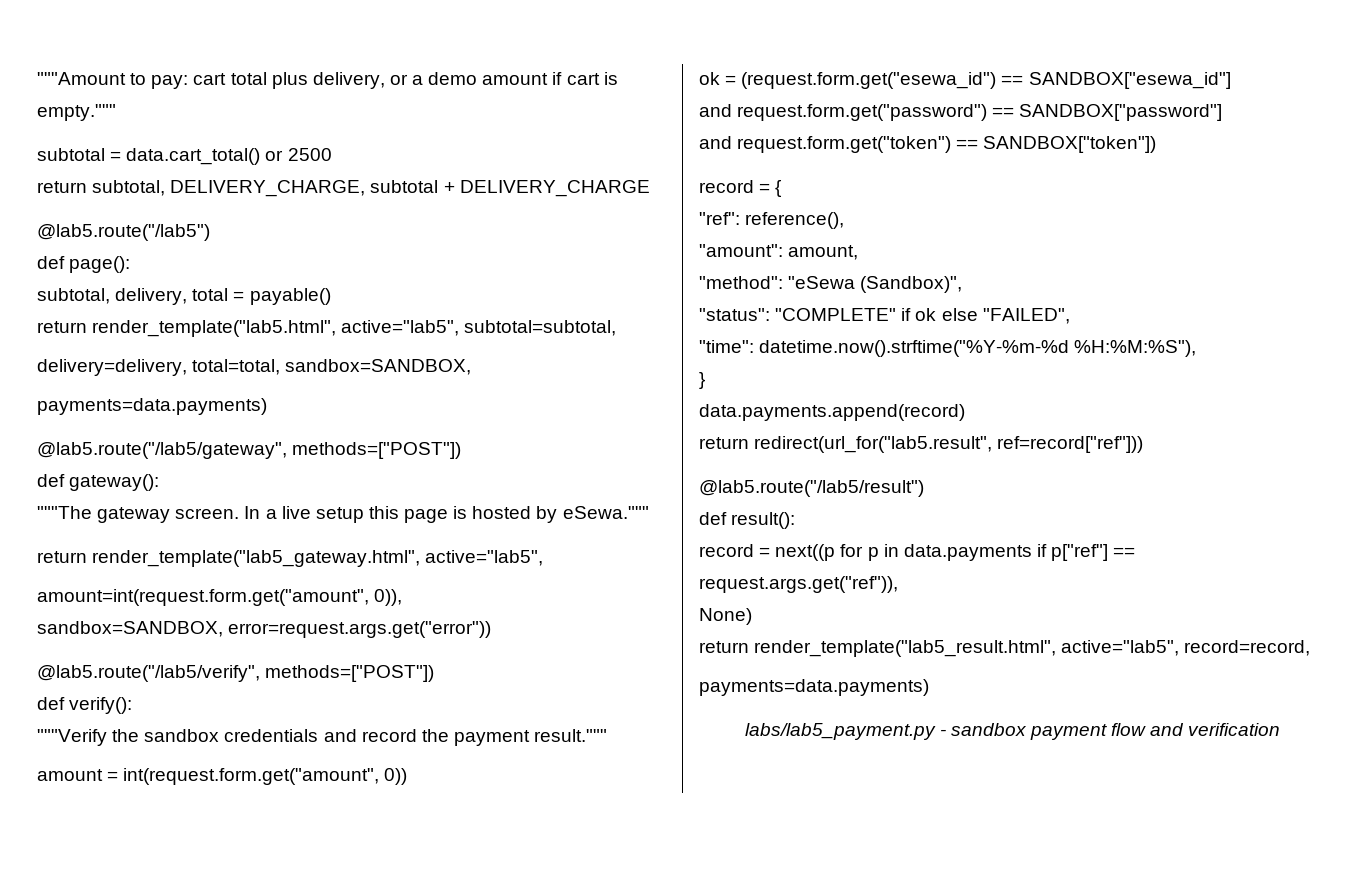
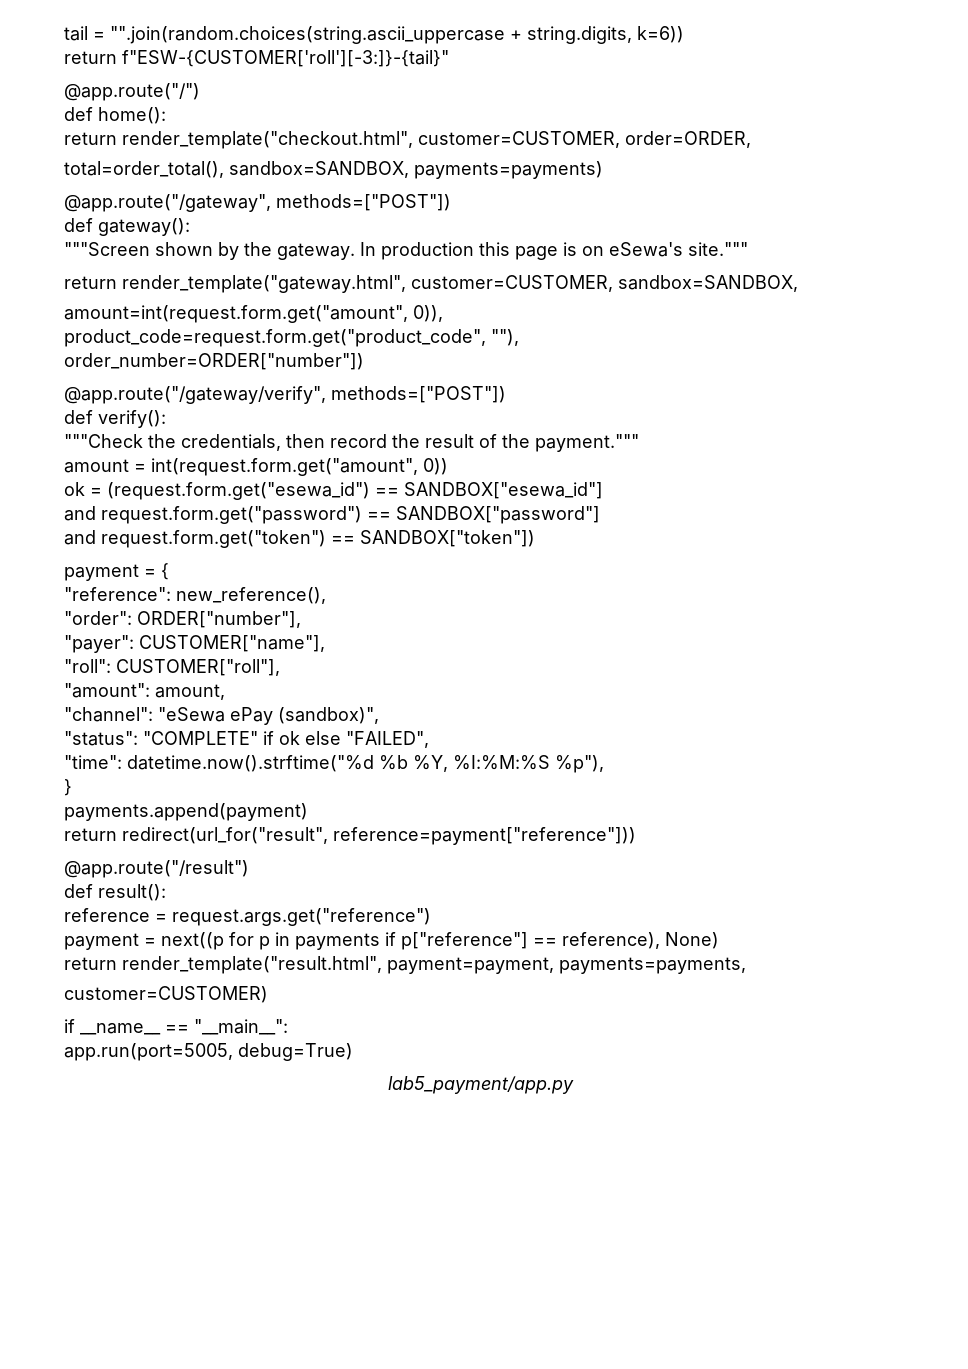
[37,72,618,89] [37,104,116,121] [37,148,332,165] [37,180,650,197] [37,224,210,241] [37,256,131,273] [37,288,331,305] [37,320,617,337] [37,359,472,376] [37,398,267,415] [37,442,287,459] """Amount to pay: cart total plus delivery, or a demo amount if cart is empty.""" // subtotal = data.cart_total() or 2500 // return subtotal, DELIVERY_CHARGE, subtotal + DELIVERY_CHARGE // @lab5.route("/lab5") // def page(): // subtotal, delivery, total = payable() // return render_template("lab5.html", active="lab5", subtotal=subtotal, // delivery=delivery, total=total, sandbox=SANDBOX, // payments=data.payments) // @lab5.route("/lab5/gateway", -> [64,26,684,44] [64,50,449,67] [64,83,200,101] [64,107,166,124] [64,131,751,149] [64,161,603,179] [64,194,271,212] tail = "".join(random.choices(string.ascii_uppercase + string.digits, k=6)) // return f"ESW-{CUSTOMER['roll'][-3:]}-{tail}" // @app.route("/") // def home(): // return render_template("checkout.html", customer=CUSTOMER, order=ORDER, // total=order_total(), sandbox=SANDBOX, payments=payments) // @app.route("/gateway",
[37,506,649,523] [37,550,544,567] [37,589,403,606] [37,621,492,638] [37,665,435,682] [37,697,133,714] [37,729,608,746] """The gateway screen. In a live setup this page is hosted by eSewa.""" // return render_template("lab5_gateway.html", active="lab5", // amount=int(request.form.get("amount", 0)), // sandbox=SANDBOX, error=request.args.get("error")) // @lab5.route("/lab5/verify", methods=["POST"]) // def verify(): // """Verify the sandbox credentials and record the payment result.""" -> [64,242,748,260] [64,275,798,293] [64,305,443,323] [64,329,519,347] [64,353,364,370] [64,386,506,404] [64,410,166,428] [64,434,639,452] """Screen shown by the gateway. In production this page is on eSewa's site.""" // return render_template("gateway.html", customer=CUSTOMER, sandbox=SANDBOX, // amount=int(request.form.get("amount", 0)), // product_code=request.form.get("product_code", ""), // order_number=ORDER["number"]) // @app.route("/gateway/verify", methods=["POST"]) // def verify(): // """Check the credentials, then record the result of the payment."""
[699,180,754,193] record -> [64,564,139,581] payment
[699,212,845,229] [699,244,859,260] [699,276,963,293] "ref": reference(), // "amount": amount, // "method": "eSewa (Sandbox)", -> [64,587,326,604] [64,611,301,628] [64,635,325,653] [64,659,280,676] [64,683,225,700] [64,707,379,725] "reference": new_reference(), // "order": ORDER["number"], // "payer": CUSTOMER["name"], // "roll": CUSTOMER["roll"], // "amount": amount, // "channel": "eSewa ePay (sandbox)",
[759,340,1197,357] datetime.now().strftime("%Y-%m-%d %H:%M:%S"), -> [127,755,604,773] datetime.now().strftime("%d %b %Y, %I:%M:%S %p"),
[699,404,965,421] [699,436,1144,453] [699,480,924,497] data.payments.append(record) // return redirect(url_for("lab5.result", ref=record["ref"])) // @lab5.route("/lab5/result") -> [64,803,308,821] [64,827,636,845] [64,860,249,878] payments.append(payment) // return redirect(url_for("result", reference=payment["reference"])) // @app.route("/result")
[699,544,754,557] record -> [64,908,431,926] [64,933,139,950] reference = request.args.get("reference") // payment
[903,544,1136,561] [699,576,898,593] [699,608,752,625] [699,640,1311,657] [699,679,929,696] [744,723,1281,740] data.payments if p["ref"] == request.args.get("ref")), // None) // return render_template("lab5_result.html", active="lab5", record=record, // payments=data.payments) // labs/lab5_payment.py - sandbox payment flow and verification -> [295,932,719,950] [64,956,746,974] [64,986,268,1003] [64,1019,288,1035] [64,1043,353,1061] [388,1076,574,1094] payments if p["reference"] == reference), None) // return render_template("result.html", payment=payment, payments=payments, // customer=CUSTOMER) // if __name__ == "__main__": // app.run(port=5005, debug=True) // lab5_payment/app.py

